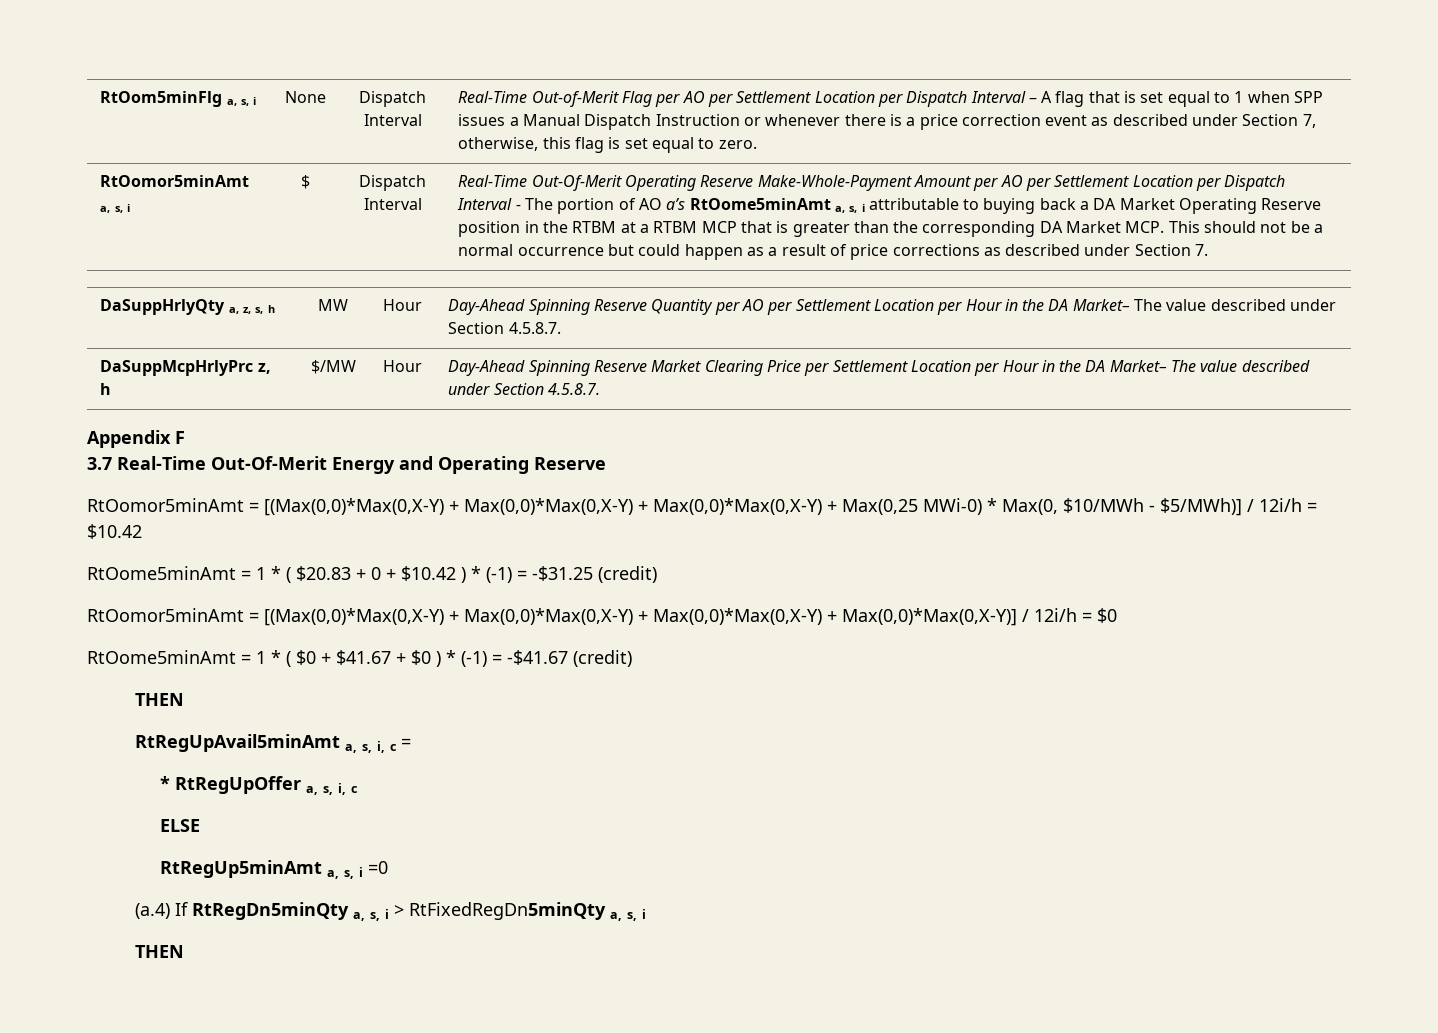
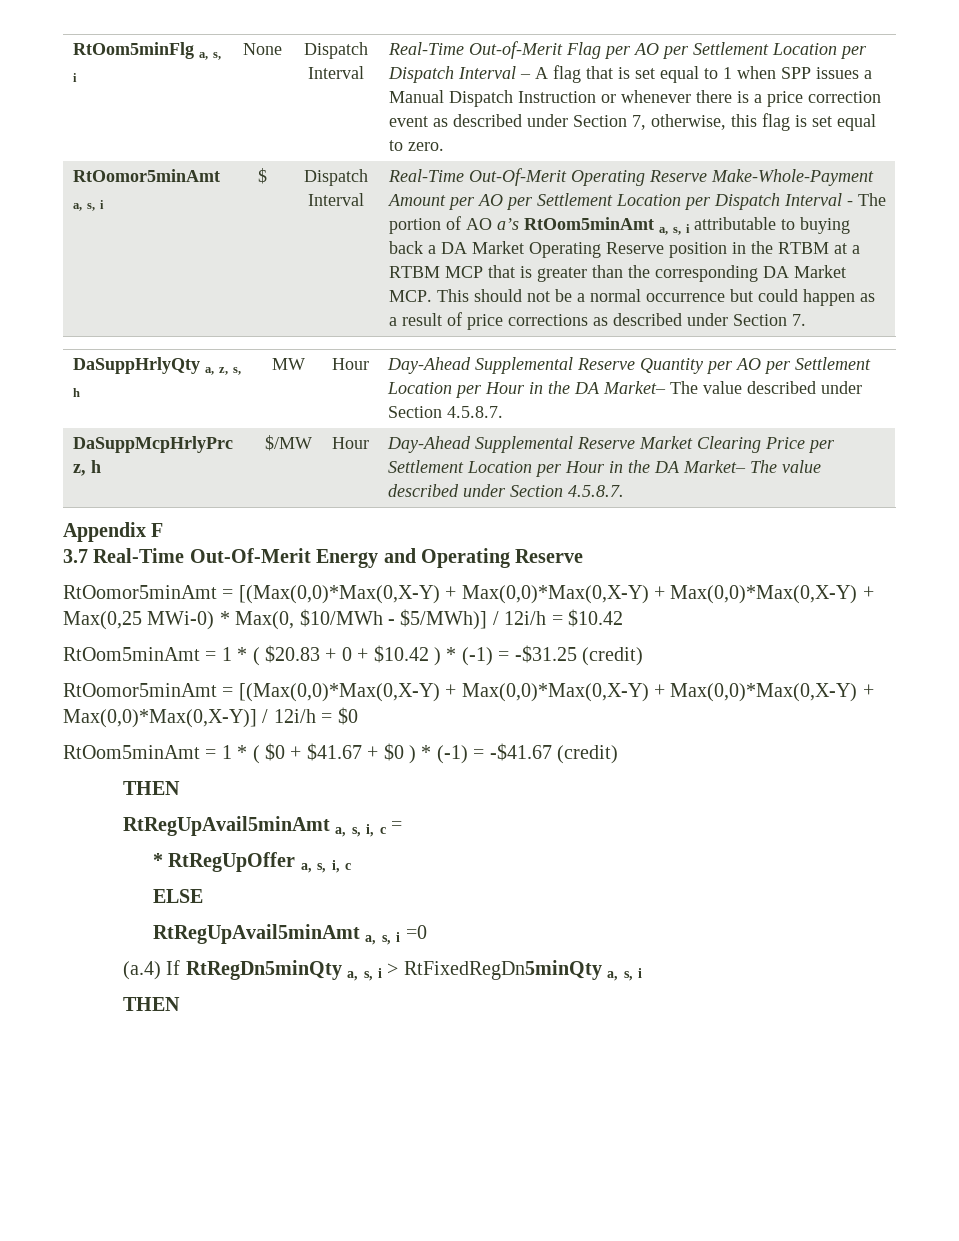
[689,198,831,210] RtOome5minAmt -> [523,217,654,230] RtOom5minAmt
[528,299,590,315] Spinning -> [474,357,573,374] Supplemental
[528,360,590,376] Spinning -> [474,436,573,453] Supplemental
[87,566,236,580] RtOome5minAmt -> [63,647,200,661] RtOom5minAmt
[87,650,236,664] RtOome5minAmt -> [63,745,200,759] RtOom5minAmt
[159,860,322,878] RtRegUp5minAmt -> [153,924,361,944] RtRegUpAvail5minAmt

